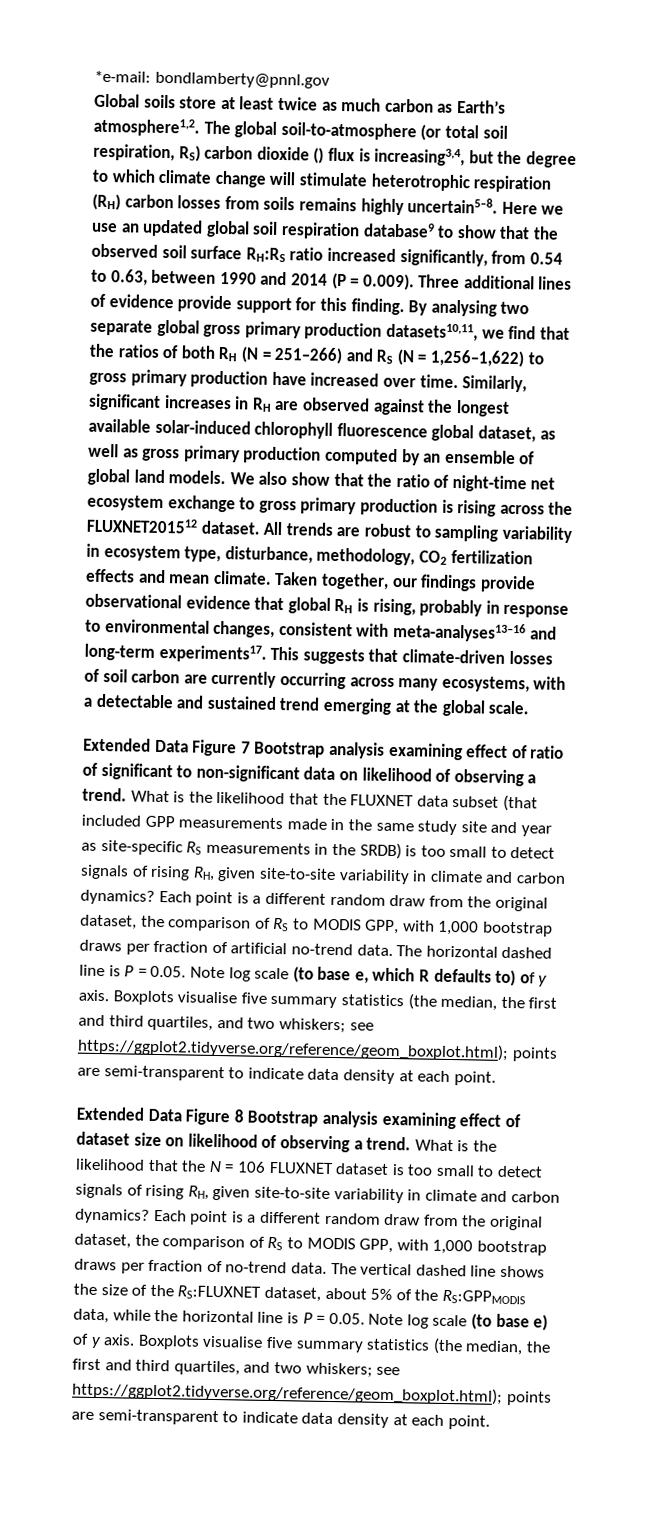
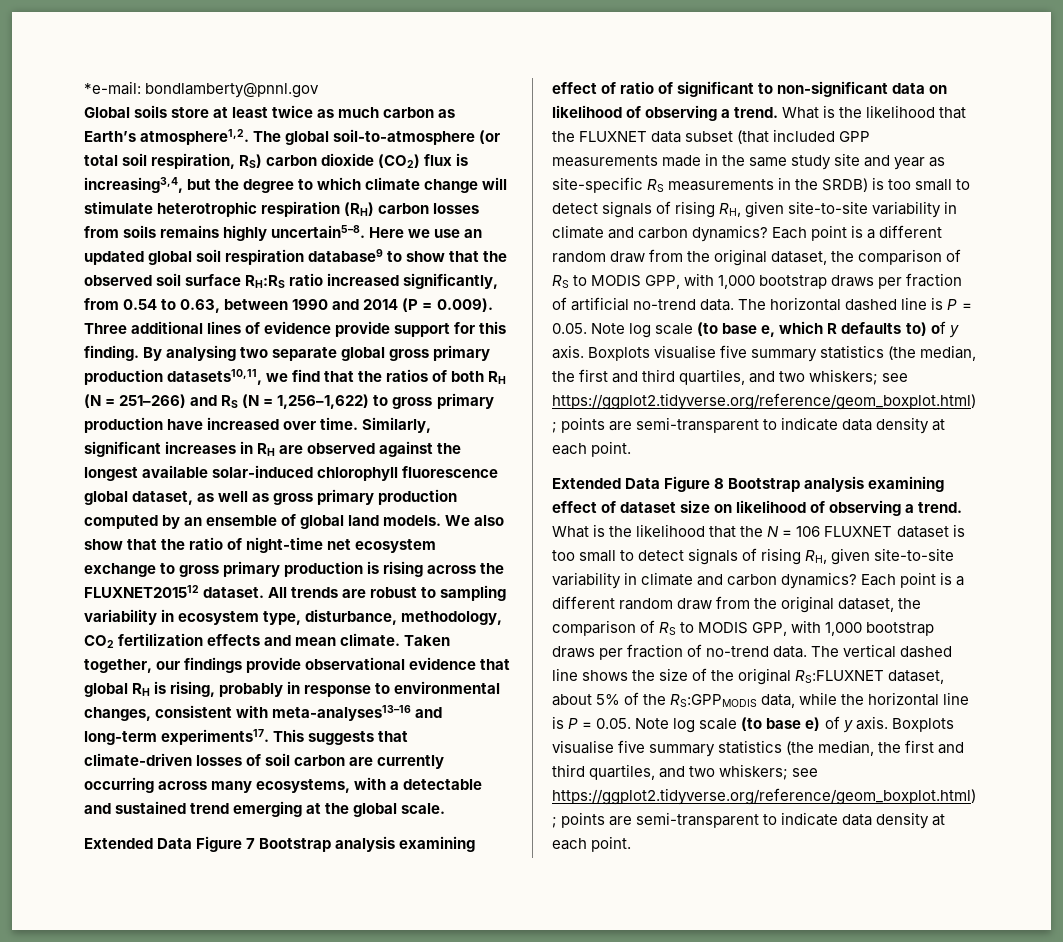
[313,147,325,164] () -> [378,154,421,168] (CO2)
(174, 1290) none -> [738,668,792,685] original

